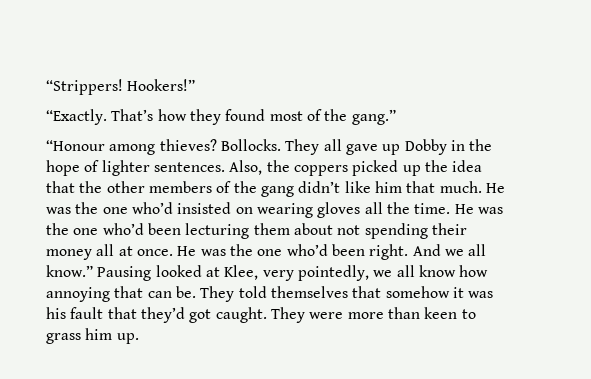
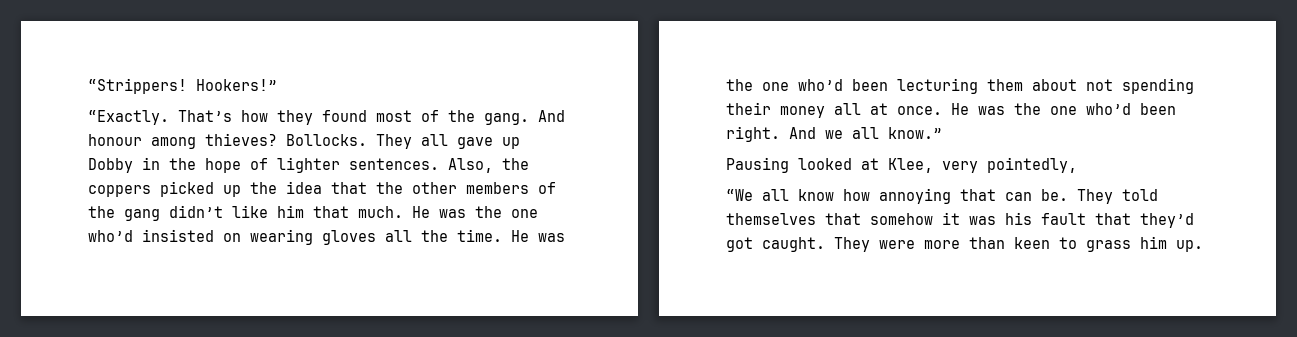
[351,109,396,125] [46,140,105,151] gang.” // “Honour -> [484,110,565,125] [88,134,142,146] gang. And honour
(93, 271) none -> (942, 133) //
[373,270,393,277] we -> [726,189,753,201] // “We

